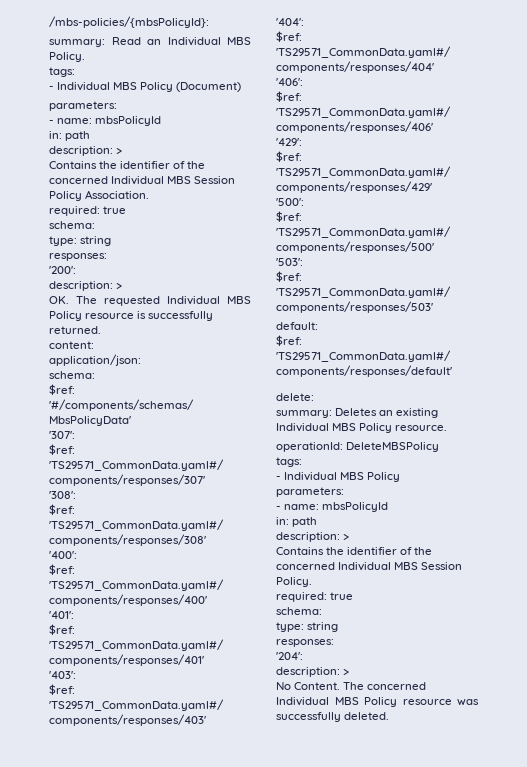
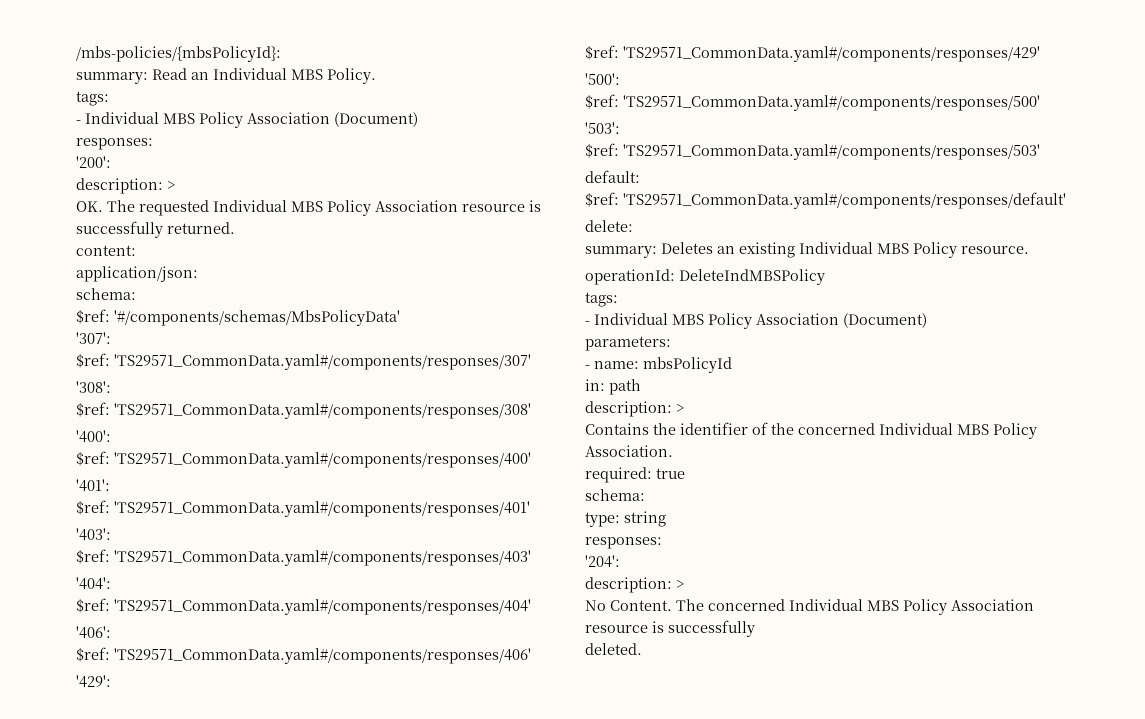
[176,82,242,92] [49,101,117,111] [49,116,162,126] [49,131,91,141] [49,146,123,156] [49,161,206,169] [49,176,236,185] [49,190,150,201] [49,206,127,216] [49,221,95,229] [49,236,112,246] (Document) // parameters: // - name: mbsPolicyId // in: path // description: > // Contains the identifier of the concerned Individual MBS Session Policy Association. // required: true // schema: // type: string -> [247,112,418,127] Association (Document)
(82, 316) none -> [375,200,458,212] Association
[346,442,440,452] [276,457,302,467] [276,472,401,482] DeleteMBSPolicy // tags: // - Individual MBS Policy -> [679,269,825,285] [585,292,618,307] [585,313,927,329] DeleteIndMBSPolicy // tags: // - Individual MBS Policy Association (Document)
[421,562,463,570] [276,577,312,587] Session Policy. -> [993,423,1037,439] [585,445,673,457] Policy Association.
[402,699,479,706] [276,712,341,722] resource was successfully -> [951,599,1034,611] [585,620,755,637] Association resource is successfully //

